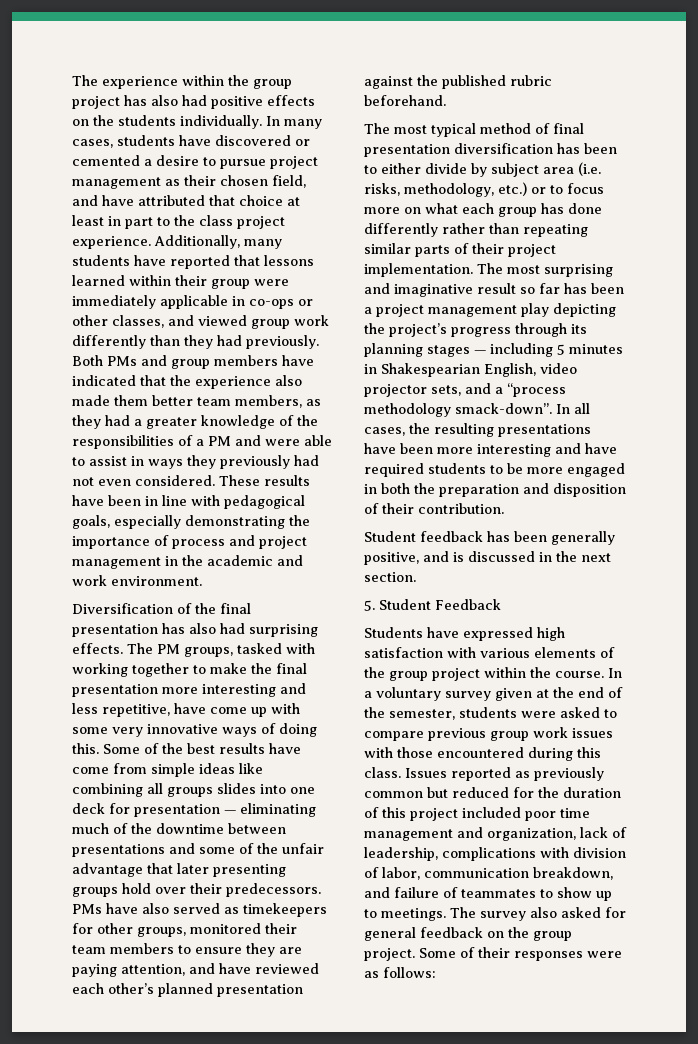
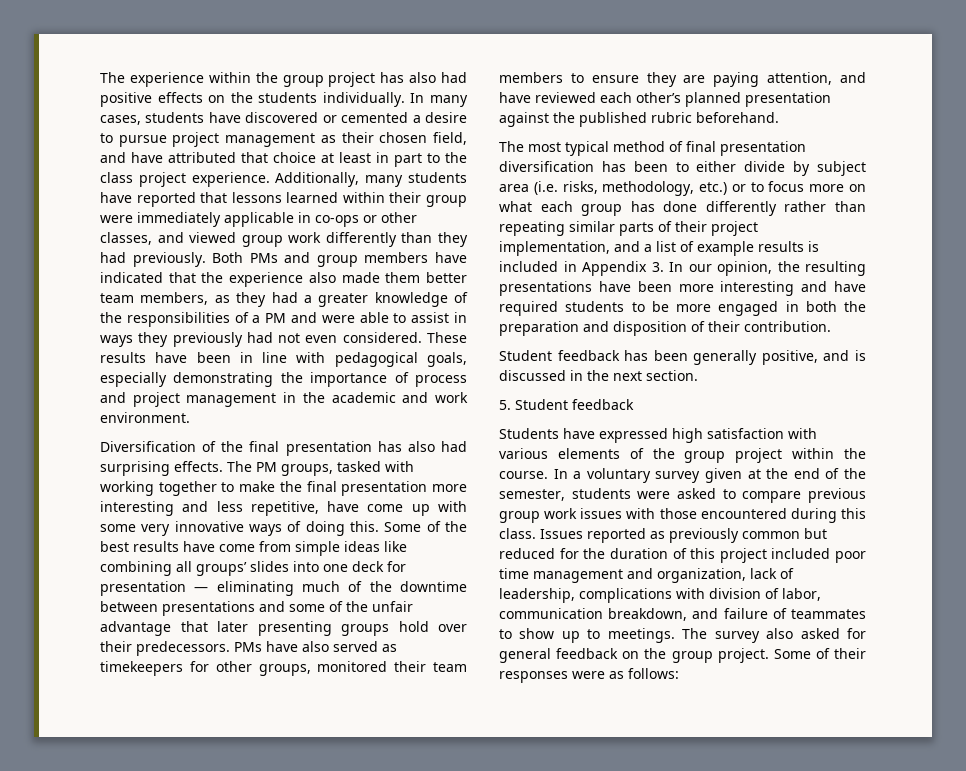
[167,787,213,797] groups -> [196,562,247,576] groups’
[364,263,613,277] [364,283,624,297] [364,303,616,317] [364,323,587,337] [364,343,623,357] [364,363,577,377] [364,383,566,397] [364,403,590,417] [364,427,405,436] implementation. The most surprising and imaginative result so far has been a project management play depicting the project’s progress through its planning stages — including 5 minutes in Shakespearian English, video projector sets, and a “process methodology smack-down”. In all cases, -> [499,241,819,256] [499,261,772,276] implementation, and a list of example results is included in Appendix 3. In our opinion,
[435,599,501,610] Feedback -> [572,399,634,410] feedback

